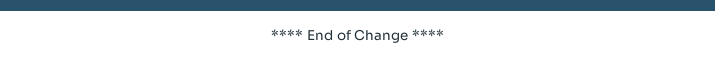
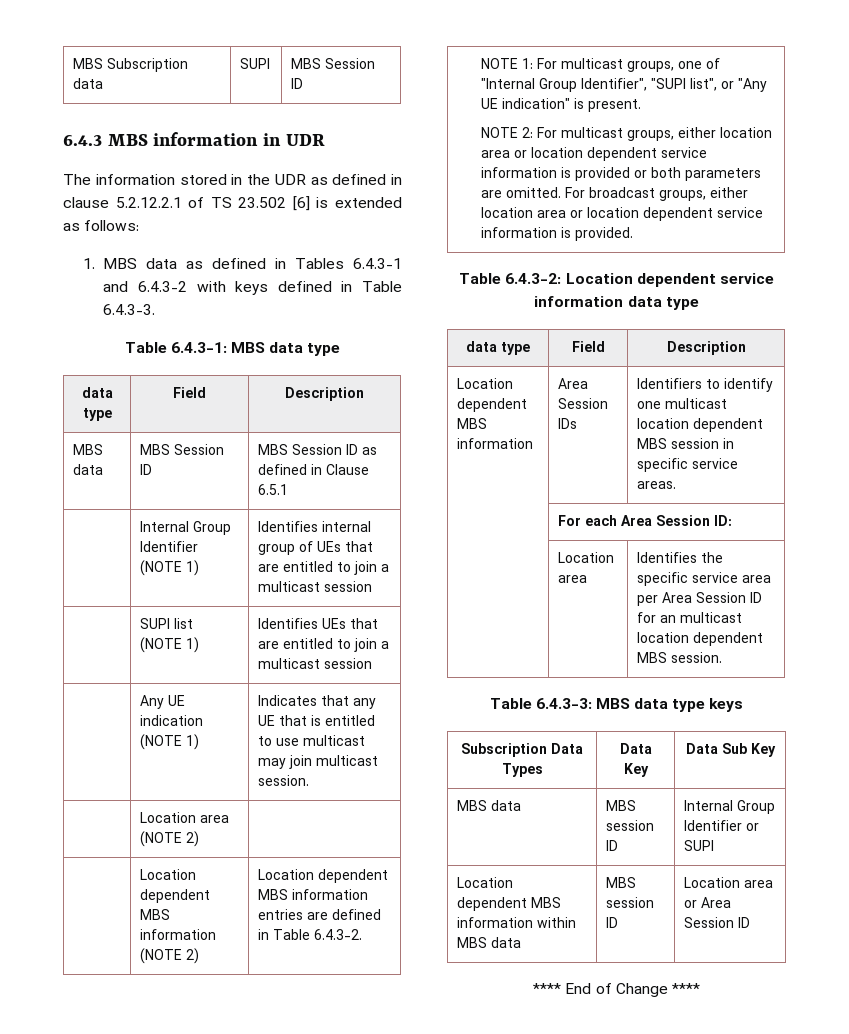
(271, 34) none -> [73,58,189,72] [73,78,104,89] [240,58,271,69] [291,58,376,69] [291,78,304,89] [63,132,325,146] [63,174,402,185] [63,196,402,211] [63,220,140,231] [83,258,402,269] [103,281,402,295] [103,304,156,315] [124,342,341,356] [81,387,113,398] [82,408,112,421] [173,387,206,398] [285,387,364,401] [73,444,104,455] [73,464,104,475] [140,444,225,455] [140,464,153,475] [258,444,378,455] [258,464,370,475] [258,484,289,495] [140,521,232,535] [140,541,199,552] [140,560,200,576] [258,521,372,532] [258,541,374,555] [258,561,390,575] [258,581,373,592] [140,618,194,629] [140,637,200,653] [258,618,379,629] [258,638,390,652] [258,658,373,669] [140,695,186,709] [140,715,204,726] [140,734,200,750] [258,695,377,709] [258,715,376,726] [258,735,366,746] [258,755,379,769] [258,775,310,786] [140,812,230,823] [140,831,200,847] [140,869,197,880] [140,889,211,903] [140,909,171,920] [140,929,217,940] [140,948,200,964] [258,869,389,883] [258,889,369,900] [258,909,382,920] [258,929,363,940] [481,58,721,72] [481,78,768,92] [481,98,642,112] [481,127,773,141] [481,147,708,161] [481,167,762,181] [481,187,749,201] [481,207,764,221] [481,227,634,241] [459,273,774,287] [534,296,699,310] [466,341,530,355] [571,341,605,352] [666,341,746,355] [457,378,514,389] [457,398,528,412] [457,418,488,429] [457,438,534,449] [558,378,589,389] [558,398,609,409] [558,418,578,429] [637,378,774,392] [637,398,728,409] [637,418,764,432] [637,438,735,449] [637,458,739,472] [637,481,677,489] [558,515,733,526] [558,552,615,563] [558,575,588,583] [637,552,724,563] [637,572,772,586] [637,592,763,606] [637,612,743,623] [637,632,764,646] [637,652,723,663] [489,698,744,712] [461,743,583,757] [501,763,543,777] [619,743,652,754] [623,763,649,777] [685,743,776,757] [457,800,522,811] [606,800,637,811] [606,820,655,831] [606,840,619,851] [684,800,776,814] [684,820,760,831] [684,840,715,851] [457,877,514,888] [457,897,562,911] [457,917,577,928] [457,937,522,948] [606,877,637,888] [606,897,655,908] [606,917,619,928] [684,877,774,888] [684,897,732,908] [684,917,751,928] MBS Subscription data | SUPI | MBS Session ID // 6.4.3 MBS information in UDR // The information stored in the UDR as defined in clause 5.2.12.2.1 of TS 23.502 [6] is extended as follows: // 1. MBS data as defined in Tables 6.4.3-1 and 6.4.3-2 with keys defined in Table 6.4.3-3. // Table 6.4.3-1: MBS data type // data type | Field | Description // MBS data | MBS Session ID | MBS Session ID as defined in Clause 6.5.1 // | Internal Group Identifier (NOTE 1) | Identifies internal group of UEs that are entitled to join a multicast session // | SUPI list (NOTE 1) | Identifies UEs that are entitled to join a multicast session // | Any UE indication (NOTE 1) | Indicates that any UE that is entitled to use multicast may join multicast session. // | Location area (NOTE 2) | // | Location dependent MBS information (NOTE 2) | Location dependent MBS information entries are defined in Table 6.4.3-2. // NOTE 1: For multicast groups, one of "Internal Group Identifier", "SUPI list", or "Any UE indication" is present. // NOTE 2: For multicast groups, either location area or location dependent service information is provided or both parameters are omitted. For broadcast groups, either location area or location dependent service information is provided. // Table 6.4.3-2: Location dependent service information data type // data type | Field | Description // Location dependent MBS information | Area Session IDs | Identifiers to identify one multicast location dependent MBS session in specific service areas. // | For each Area Session ID: // | Location area | Identifies the specific service area per Area Session ID for an multicast location dependent MBS session. // Table 6.4.3-3: MBS data type keys // Subscription Data Types | Data Key | Data Sub Key // MBS data | MBS session ID | Internal Group Identifier or SUPI // Location dependent MBS information within MBS data | MBS session ID | Location area or Area Session ID //

